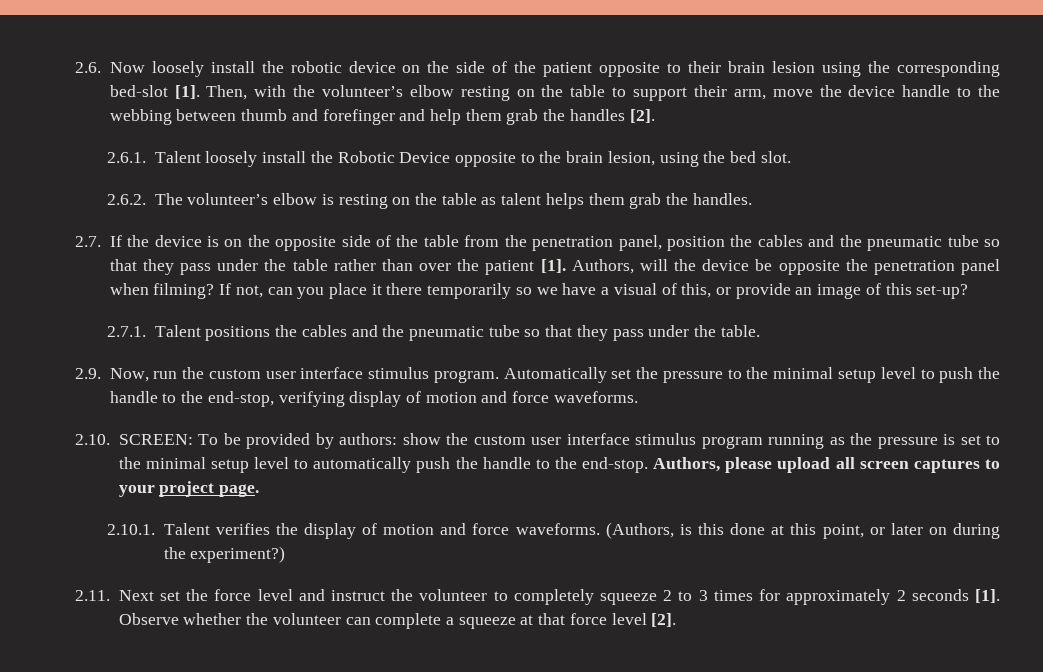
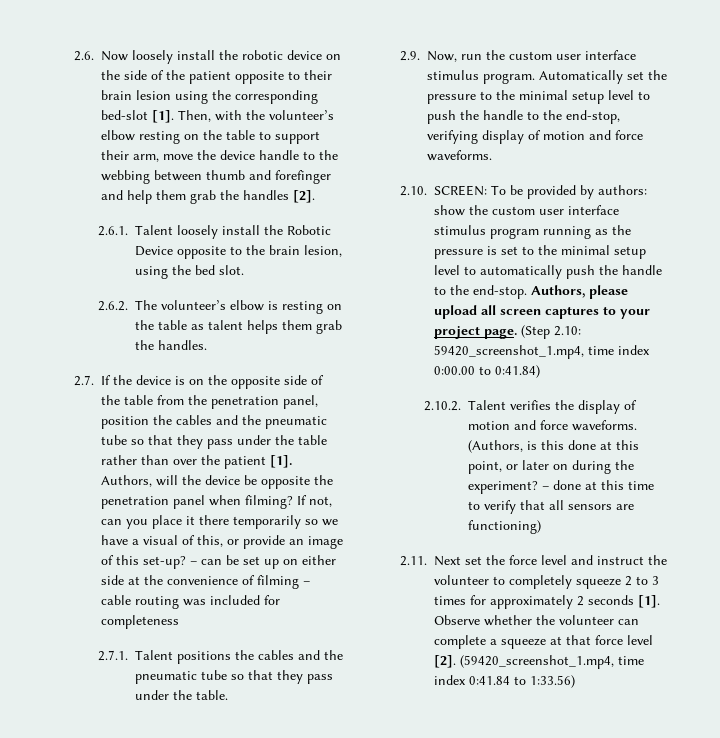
(969, 291) none -> [190,555,337,569] [101,575,311,589] [101,595,281,609] [101,615,180,629] – can be set up on either side at the convenience of filming – cable routing was included for completeness
[106,524,155,535] // 2.10.1. -> [521,325,582,339] [434,345,651,359] [434,365,541,378] [424,401,462,411] (Step 2.10: 59420_screenshot_1.mp4, time index 0:00.00 to 0:41.84) // 2.10.2.
[190,546,286,563] experiment?) -> [468,480,655,494] [468,500,635,514] [468,520,542,534] experiment? – done at this time to verify that all sensors are functioning)
(677, 620) none -> [460,655,645,669] [434,675,576,688] (59420_screenshot_1.mp4, time index 0:41.84 to 1:33.56)

